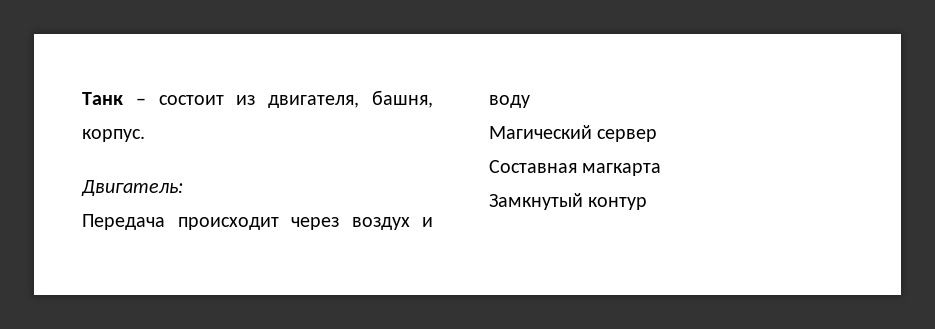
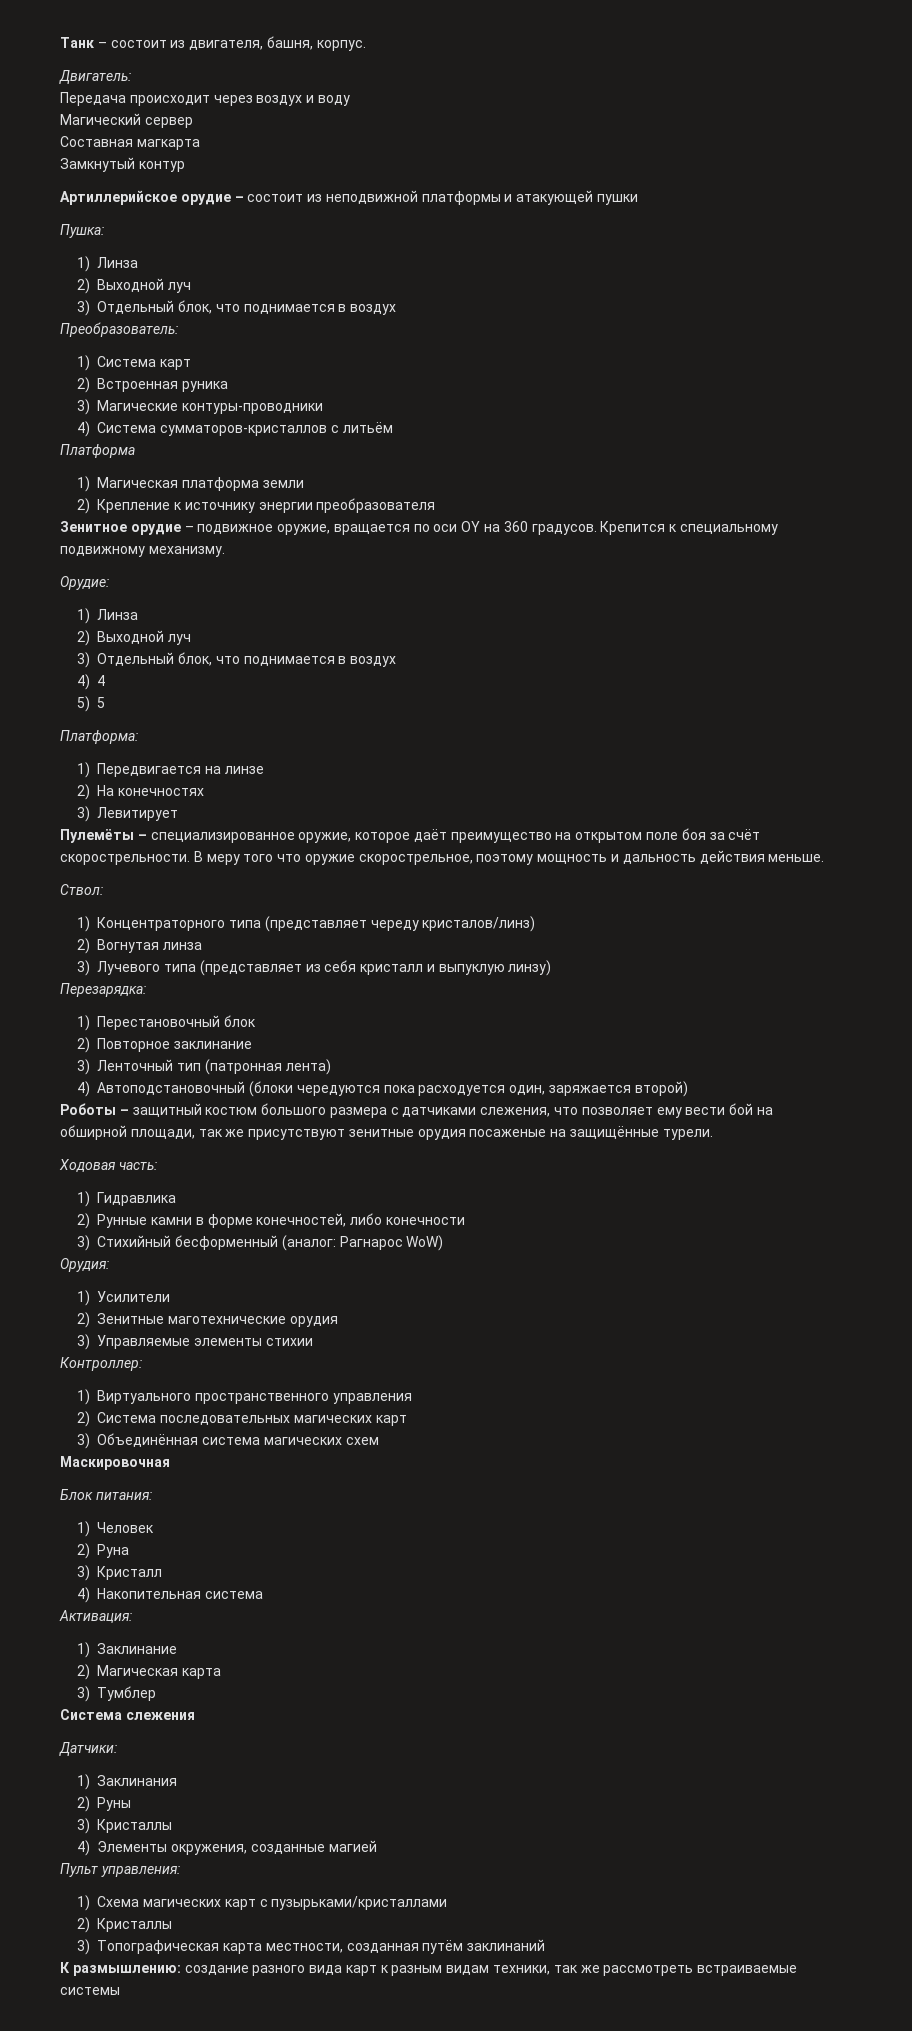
(648, 203) none -> [60,190,639,205] [60,224,104,238] [77,256,139,272] [77,278,191,294] [77,300,397,316] [60,322,178,337] [77,355,191,371] [77,377,228,393] [77,399,323,415] [77,421,393,437] [60,444,135,458] [77,476,304,492] [77,498,436,514] [60,521,778,535] [60,546,225,557] [60,576,109,590] [77,608,139,624] [77,630,191,646] [77,652,397,668] [77,674,106,690] [77,696,106,712] [60,730,138,744] [77,762,264,778] [77,784,204,800] [77,806,179,822] [60,828,761,843] [60,850,825,865] [60,884,103,895] [77,916,536,932] [77,938,202,954] [77,960,552,976] [60,983,146,997] [77,1015,256,1031] [77,1037,252,1053] [77,1059,331,1075] [77,1081,688,1097] [60,1103,773,1118] [60,1125,713,1140] [59,1159,157,1172] [77,1191,177,1207] [77,1213,465,1229] [77,1235,444,1251] [60,1258,109,1272] [77,1290,171,1306] [77,1312,338,1328] [77,1334,313,1350] [60,1357,142,1371] [77,1389,412,1405] [77,1411,407,1427] [77,1433,379,1449] [60,1456,170,1470] [60,1489,152,1500] [77,1521,155,1537] [77,1543,130,1559] [77,1565,163,1581] [77,1587,263,1603] [59,1610,132,1623] [77,1642,178,1658] [77,1664,221,1680] [77,1686,157,1702] [60,1709,195,1720] [59,1742,117,1756] [77,1774,178,1790] [77,1796,132,1812] [77,1818,173,1834] [77,1840,377,1856] [60,1863,180,1877] [77,1895,448,1911] [77,1917,173,1933] [77,1939,546,1955] [60,1962,798,1976] [60,1987,120,1995] // Артиллерийское орудие – состоит из неподвижной платформы и атакующей пушки // Пушка: // 1) Линза // 2) Выходной луч // 3) Отдельный блок, что поднимается в воздух // Преобразователь: // 1) Система карт // 2) Встроенная руника // 3) Магические контуры-проводники // 4) Система сумматоров-кристаллов с литьём // Платформа // 1) Магическая платформа земли // 2) Крепление к источнику энергии преобразователя // Зенитное орудие – подвижное оружие, вращается по оси OY на 360 градусов. Крепится к специальному подвижному механизму. // Орудие: // 1) Линза // 2) Выходной луч // 3) Отдельный блок, что поднимается в воздух // 4) 4 // 5) 5 // Платформа: // 1) Передвигается на линзе // 2) На конечностях // 3) Левитирует // Пулемёты – специализированное оружие, которое даёт преимущество на открытом поле боя за счёт скорострельности. В меру того что оружие скорострельное, поэтому мощность и дальность действия меньше. // Ствол: // 1) Концентраторного типа (представляет череду кристалов/линз) // 2) Вогнутая линза // 3) Лучевого типа (представляет из себя кристалл и выпуклую линзу) // Перезарядка: // 1) Перестановочный блок // 2) Повторное заклинание // 3) Ленточный тип (патронная лента) // 4) Автоподстановочный (блоки чередуются пока расходуется один, заряжается второй) // Роботы – защитный костюм большого размера с датчиками слежения, что позволяет ему вести бой на обширной площади, так же присутствуют зенитные орудия посаженые на защищённые турели. // Ходовая часть: // 1) Гидравлика // 2) Рунные камни в форме конечностей, либо конечности // 3) Стихийный бесформенный (аналог: Рагнарос WoW) // Орудия: // 1) Усилители // 2) Зенитные маготехнические орудия // 3) Управляемые элементы стихии // Контроллер: // 1) Виртуального пространственного управления // 2) Система последовательных магических карт // 3) Объединённая система магических схем // Маскировочная // Блок питания: // 1) Человек // 2) Руна // 3) Кристалл // 4) Накопительная система // Активация: // 1) Заклинание // 2) Магическая карта // 3) Тумблер // Система слежения // Датчики: // 1) Заклинания // 2) Руны // 3) Кристаллы // 4) Элементы окружения, созданные магией // Пульт управления: // 1) Схема магических карт с пузырьками/кристаллами // 2) Кристаллы // 3) Топографическая карта местности, созданная путём заклинаний // К размышлению: создание разного вида карт к разным видам техники, так же рассмотреть встраиваемые системы

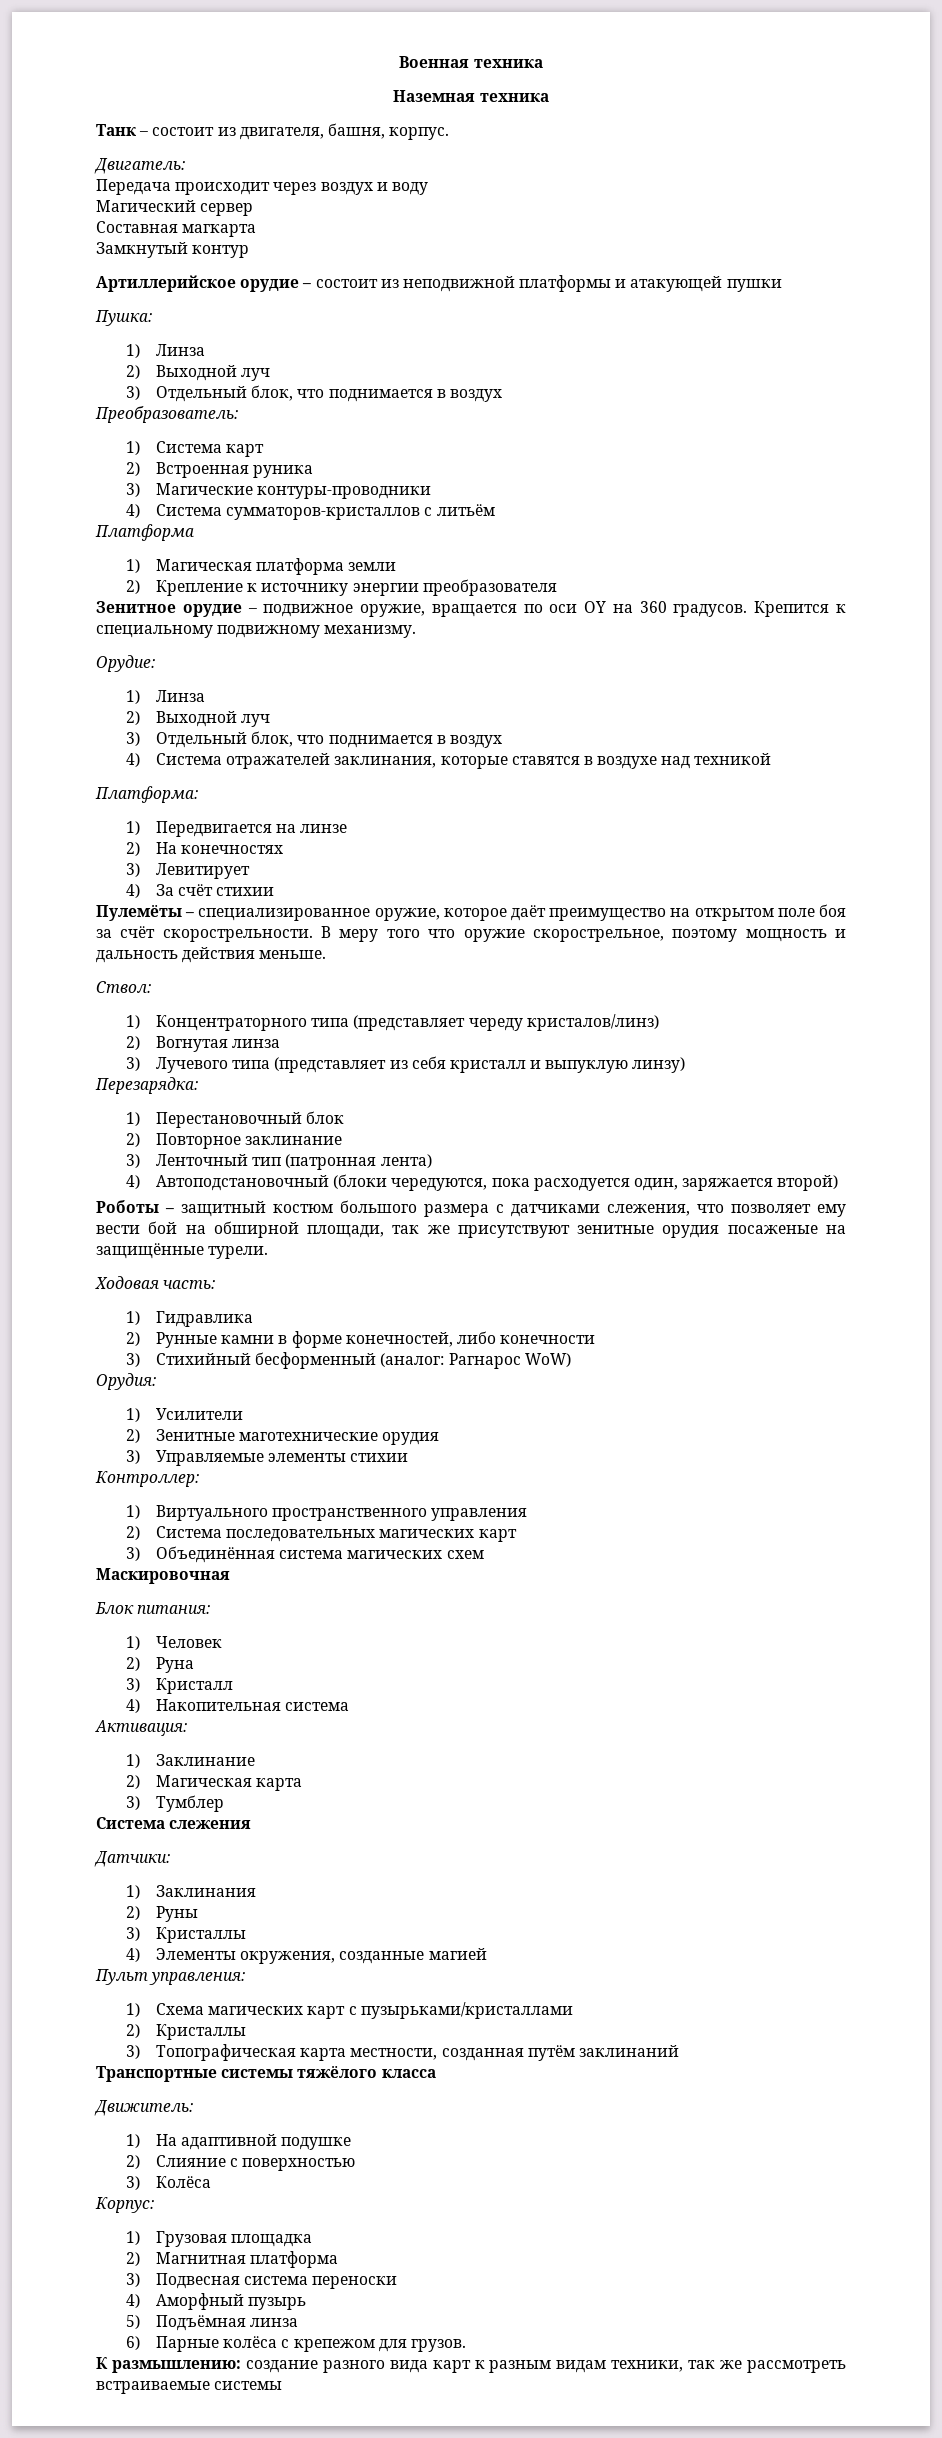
(60, 42) none -> [399,56,543,68] [393,90,549,102] Военная техника // Наземная техника //
[97,675,106,686] [77,696,106,712] 4 // 5) 5 -> [155,753,772,769] Система отражателей заклинания, которые ставятся в воздухе над техникой
(179, 814) none -> [125,884,275,898] // 4) За счёт стихии
[296,1085,380,1096] чередуются -> [391,1178,488,1191] чередуются,
(546, 1945) none -> [96,2065,436,2082] [94,2100,193,2116] [125,2134,352,2150] [125,2155,356,2171] [125,2176,211,2190] [95,2197,154,2213] [125,2231,313,2247] [125,2251,339,2268] [125,2273,398,2289] [125,2293,307,2310] [125,2315,299,2331] [125,2336,466,2352] // Транспортные системы тяжёлого класса // Движитель: // 1) На адаптивной подушке // 2) Слияние с поверхностью // 3) Колёса // Корпус: // 1) Грузовая площадка // 2) Магнитная платформа // 3) Подвесная система переноски // 4) Аморфный пузырь // 5) Подъёмная линза // 6) Парные колёса с крепежом для грузов.

